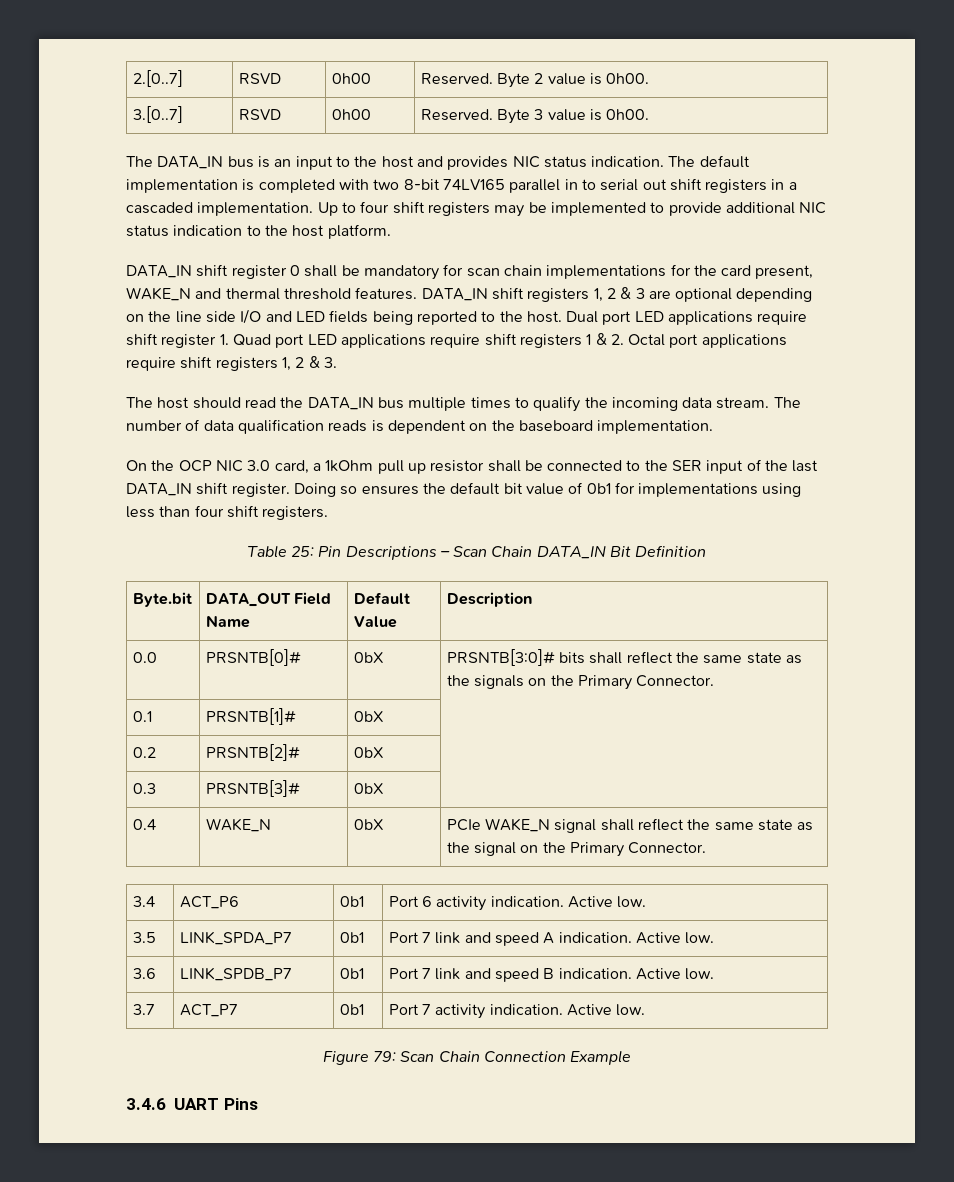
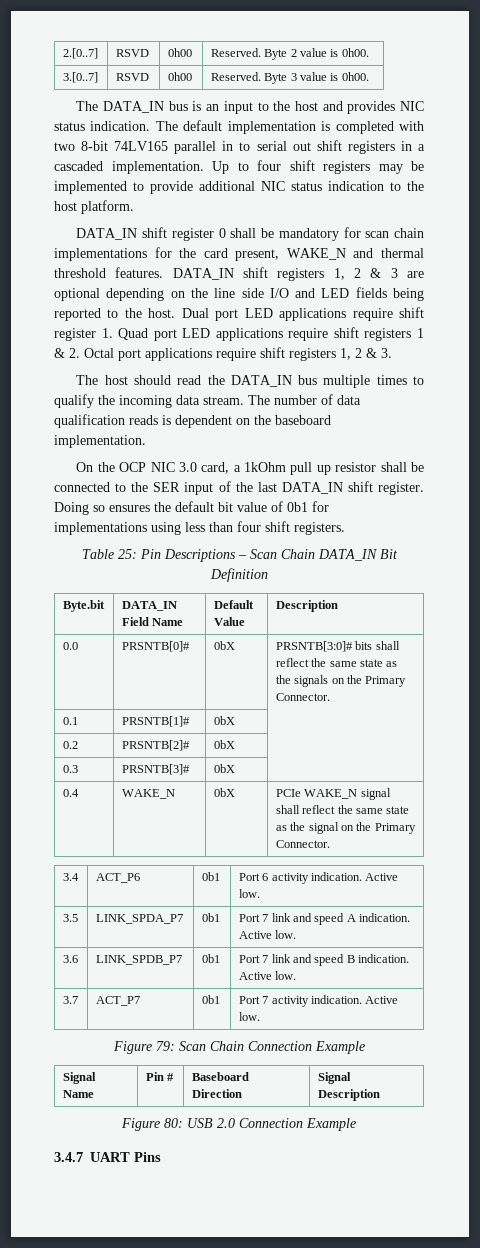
[205,593,291,607] DATA_OUT -> [121,601,177,611] DATA_IN
[126,1098,166,1110] // 3.4.6 -> [62,1072,96,1084] [62,1090,94,1098] [145,1072,175,1081] [191,1072,249,1081] [191,1089,242,1098] [317,1072,351,1084] [317,1089,380,1101] [121,1118,356,1131] [54,1152,83,1162] // Signal Name | Pin # | Baseboard Direction | Signal Description // Figure 80: USB 2.0 Connection Example // 3.4.7

